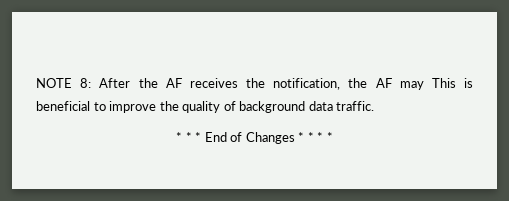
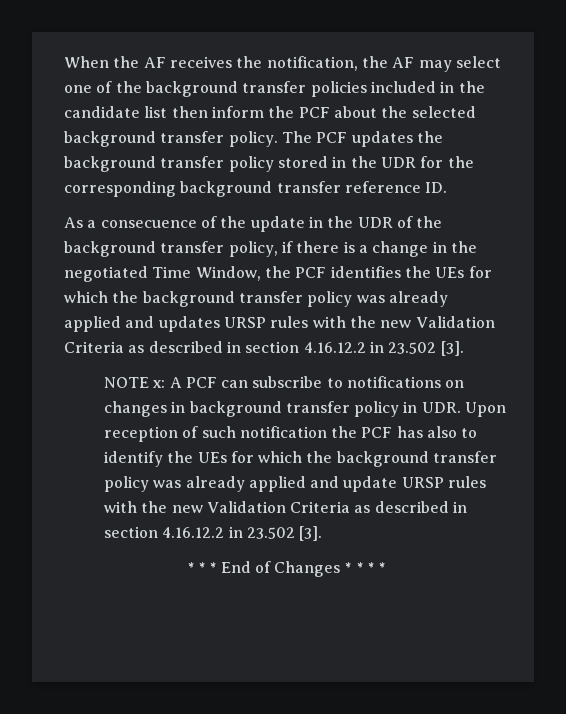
[36,78,131,88] NOTE 8: After -> [64,56,109,68] When
[431,78,474,88] [36,101,375,113] This is beneficial to improve the quality of background data traffic. -> [455,56,501,68] [64,81,485,97] [64,106,476,118] [64,131,443,147] [64,156,474,172] [64,181,448,197] [64,216,443,232] [64,241,477,257] [64,266,492,282] [64,291,448,307] [64,316,495,332] [64,341,464,356] [103,376,465,388] [103,401,507,417] [103,426,478,442] [103,451,498,467] [103,476,487,492] [103,501,468,513] [103,526,323,541] select one of the background transfer policies included in the candidate list then inform the PCF about the selected background transfer policy. The PCF updates the background transfer policy stored in the UDR for the corresponding background transfer reference ID. // As a consecuence of the update in the UDR of the background transfer policy, if there is a change in the negotiated Time Window, the PCF identifies the UEs for which the background transfer policy was already applied and updates URSP rules with the new Validation Criteria as described in section 4.16.12.2 in 23.502 [3]. // NOTE x: A PCF can subscribe to notifications on changes in background transfer policy in UDR. Upon reception of such notification the PCF has also to identify the UEs for which the background transfer policy was already applied and update URSP rules with the new Validation Criteria as described in section 4.16.12.2 in 23.502 [3].

